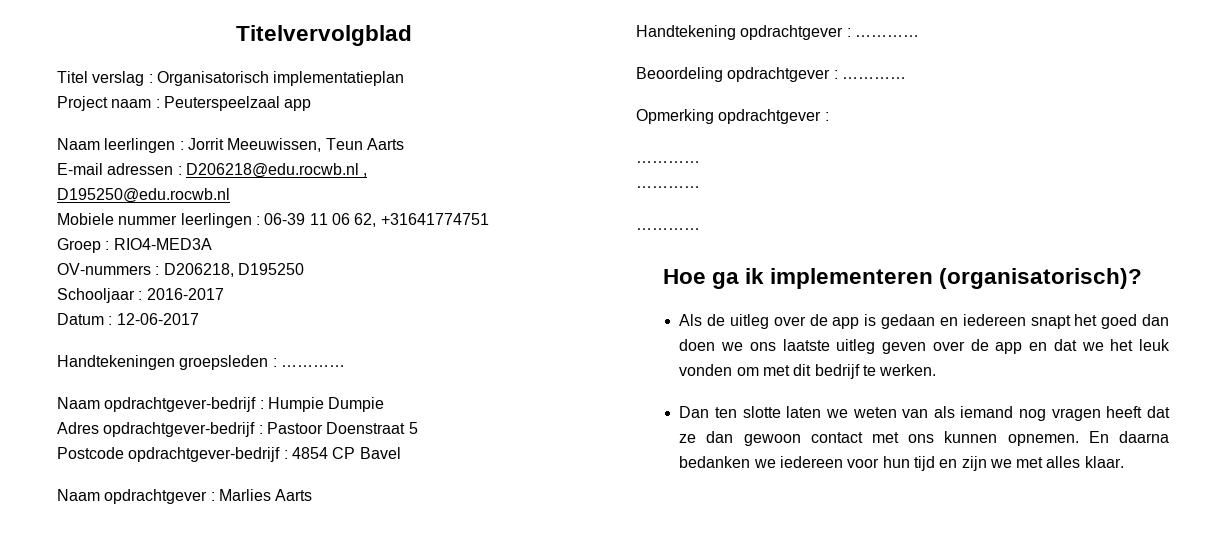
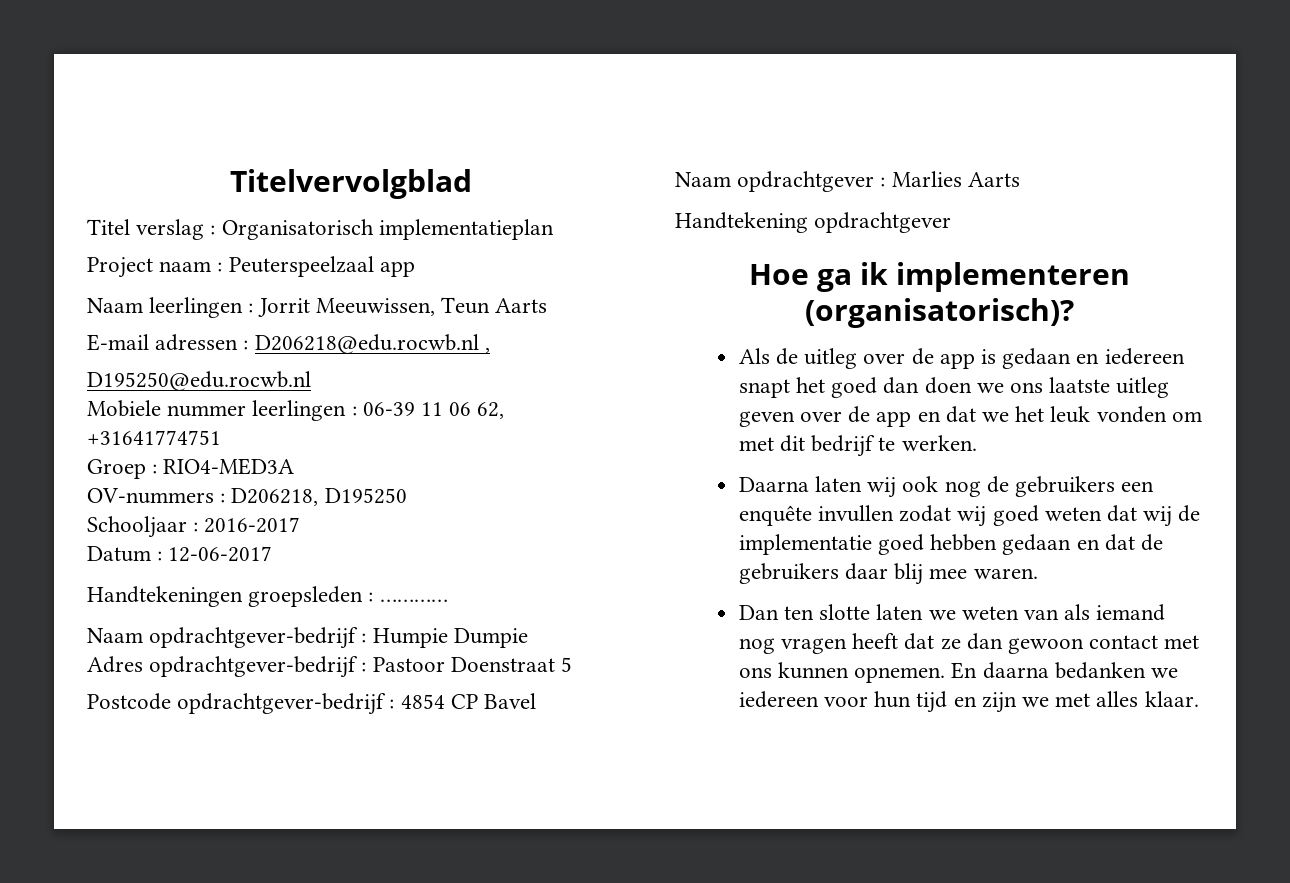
[846,28,919,37] [636,67,906,82] [636,109,829,124] [636,161,700,163] [636,186,700,188] [636,228,700,230] : ………… // Beoordeling opdrachtgever : ………… // Opmerking opdrachtgever : // ………… // ………… // ………… -> (952, 222) none
(937, 370) none -> [738,476,1155,498] [738,505,1201,527] [738,534,1163,555] [738,563,1038,585] // Daarna laten wij ook nog de gebruikers een enquête invullen zodat wij goed weten dat wij de implementatie goed hebben gedaan en dat de gebruikers daar blij mee waren.

